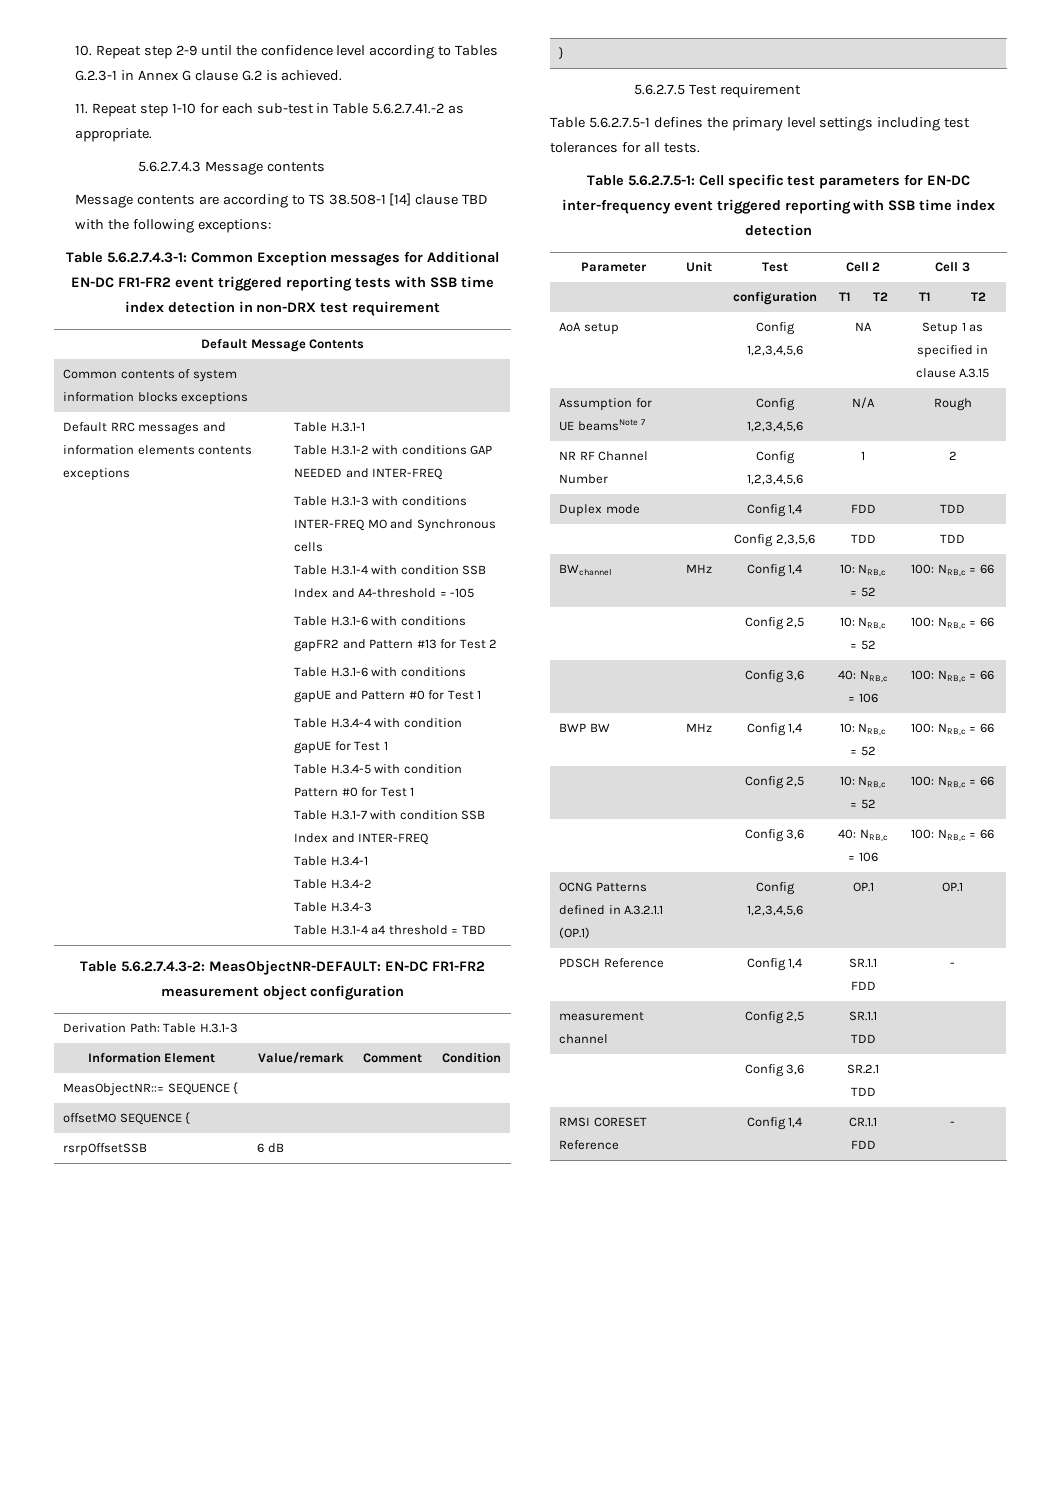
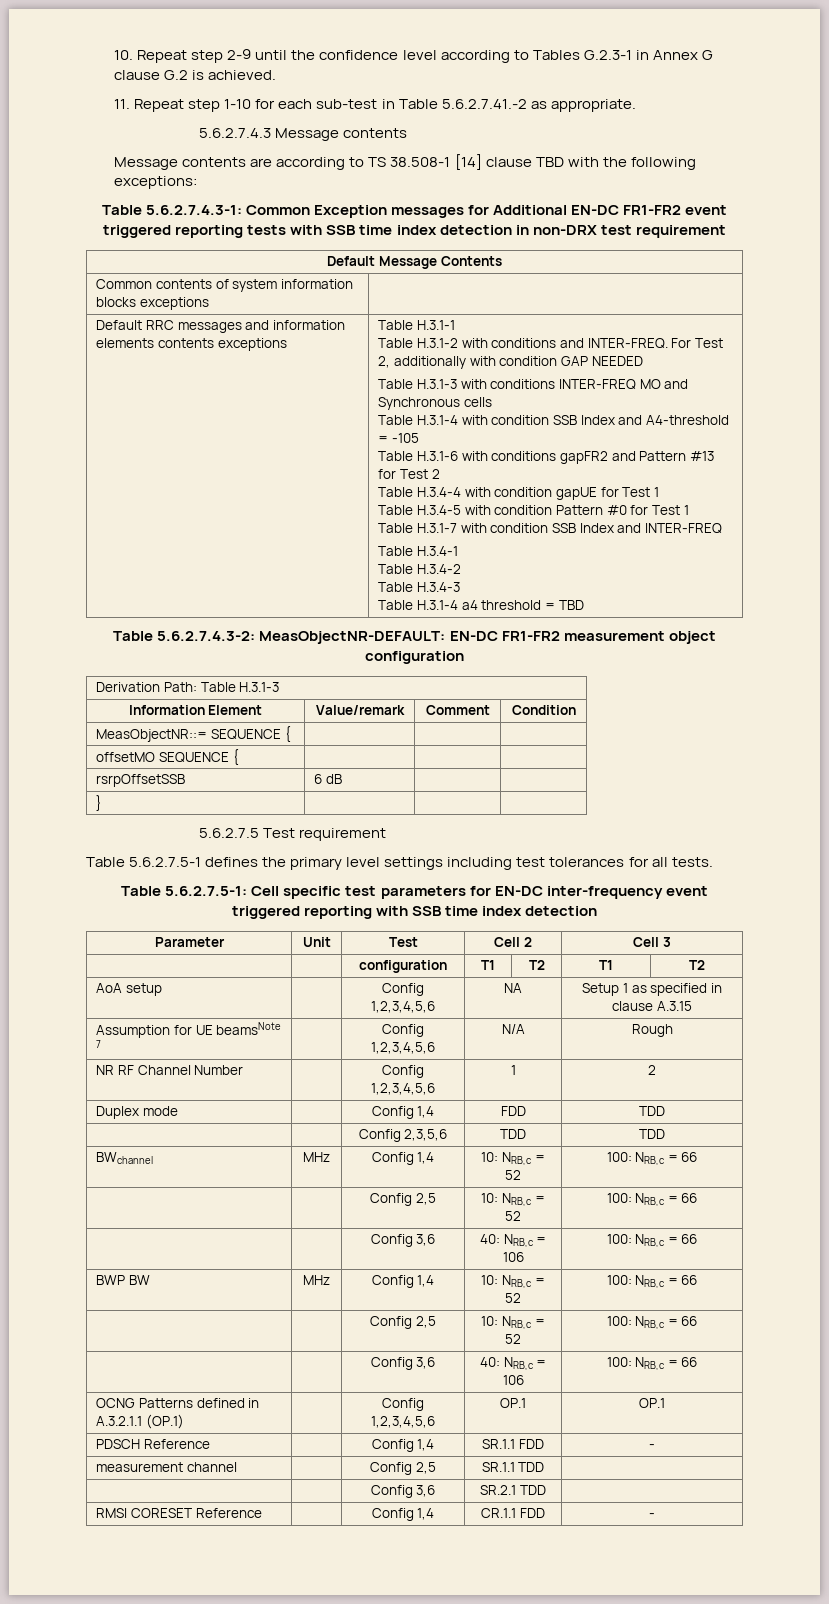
(467, 450) none -> [560,338,723,349] [378,356,558,369] and INTER-FREQ. For Test 2, additionally with condition
[345,468,443,480] and INTER-FREQ -> (643, 361) none
[294,667,466,677] [294,690,482,703] // Table H.3.1-6 with conditions gapUE and Pattern #0 for Test 1 -> (440, 474) none

